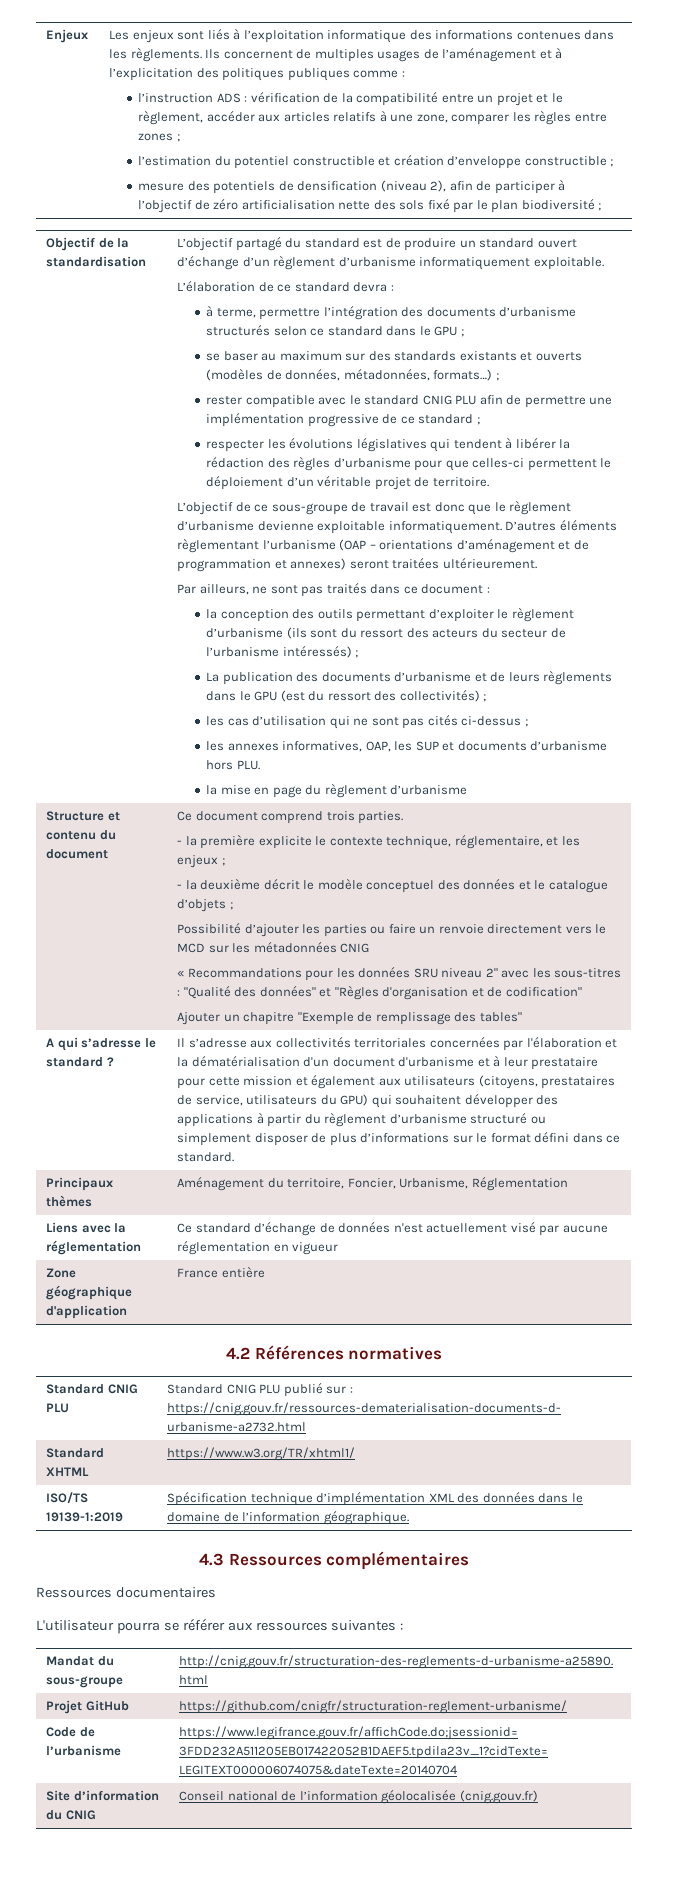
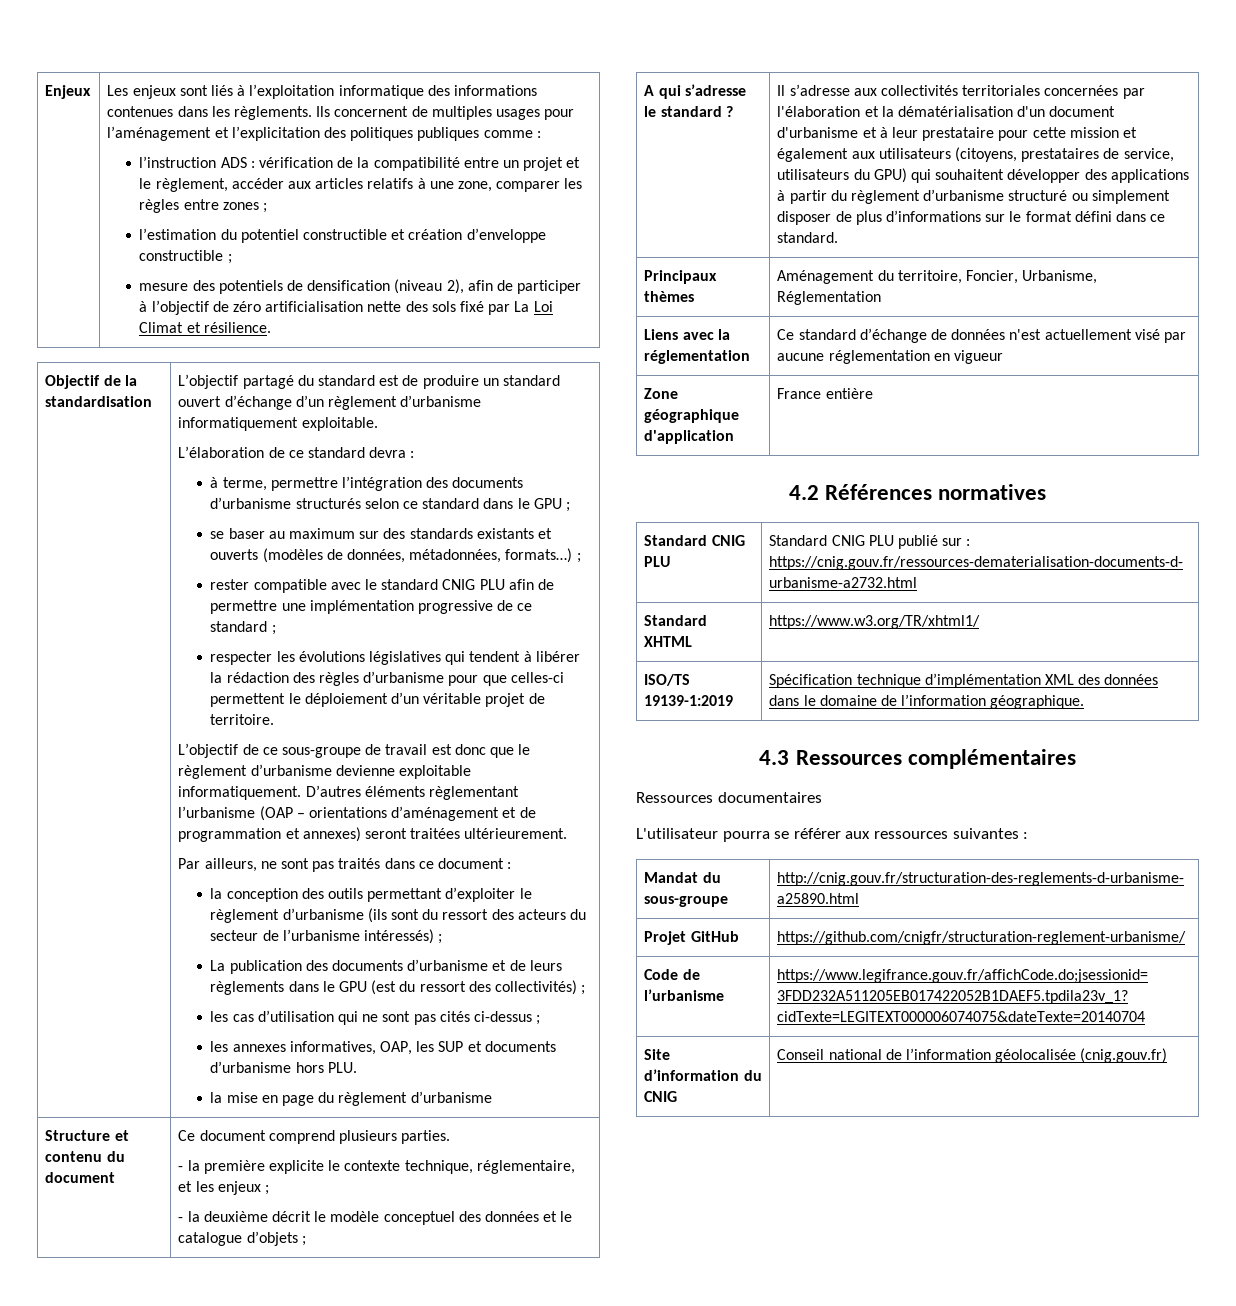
[423,49,439,59] de -> [544,109,575,120] pour
[555,48,563,59] à -> (229, 132) none
[476,199,602,213] le plan biodiversité ; -> [514,301,553,312] [139,322,271,333] La Loi Climat et résilience.
[326,811,355,821] trois -> [338,1130,397,1144] plusieurs
[177,923,607,937] [177,942,370,953] [177,967,622,981] [177,986,582,1000] [177,1012,522,1025] // Possibilité d’ajouter les parties ou faire un renvoie directement vers le MCD sur les métadonnées CNIG // « Recommandations pour les données SRU niveau 2" avec les sous-titres : "Qualité des données" et "Règles d'organisation et de codification" // Ajouter un chapitre "Exemple de remplissage des tables" -> (306, 1241) none

